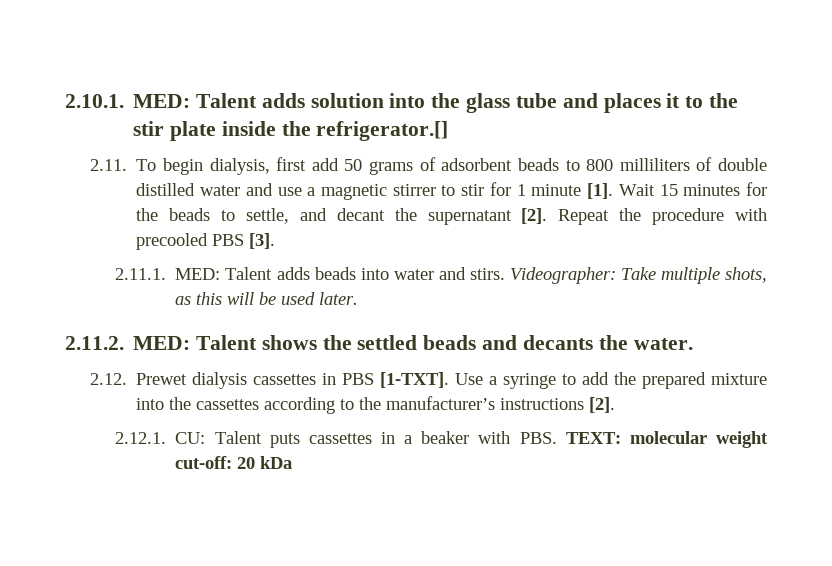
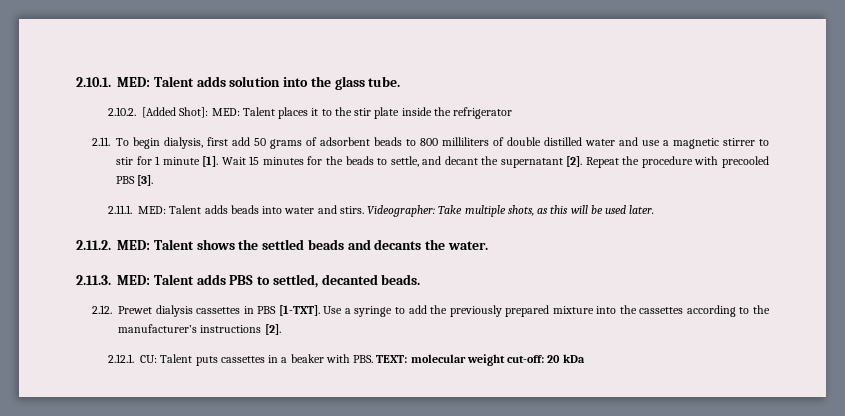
[515,93,598,108] tube and -> [368,76,401,87] [108,107,275,118] tube. // 2.10.2. [Added Shot]: MED: Talent
[316,121,449,141] refrigerator.[] -> [453,107,513,119] refrigerator
(693, 344) none -> [76,274,421,288] // 2.11.3. MED: Talent adds PBS to settled, decanted beads.
(637, 378) none -> [449,305,502,317] previously

